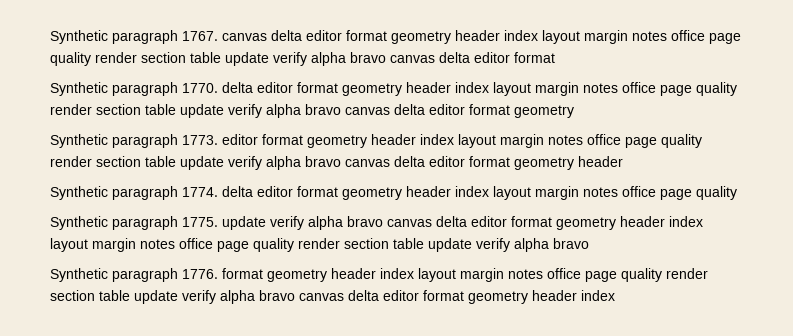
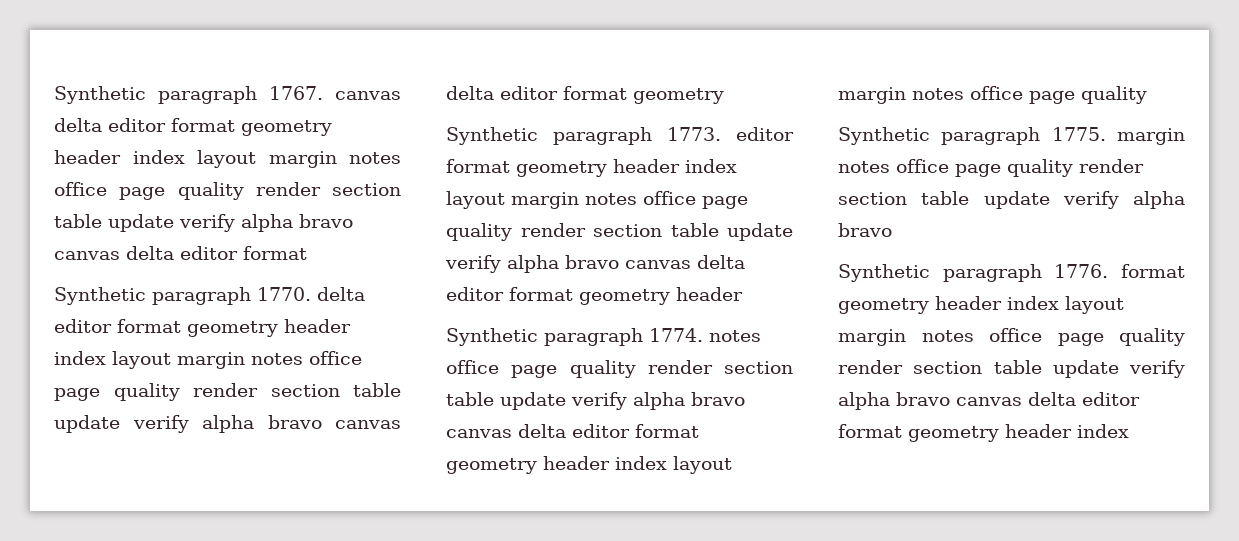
(218, 192) none -> [709,330,761,342] [446,360,793,378] [446,392,745,410] [446,429,512,438] notes office page quality render section table update verify alpha bravo canvas
[222,216,703,230] [50,238,88,252] update verify alpha bravo canvas delta editor format geometry header index layout -> (1106, 134) none

